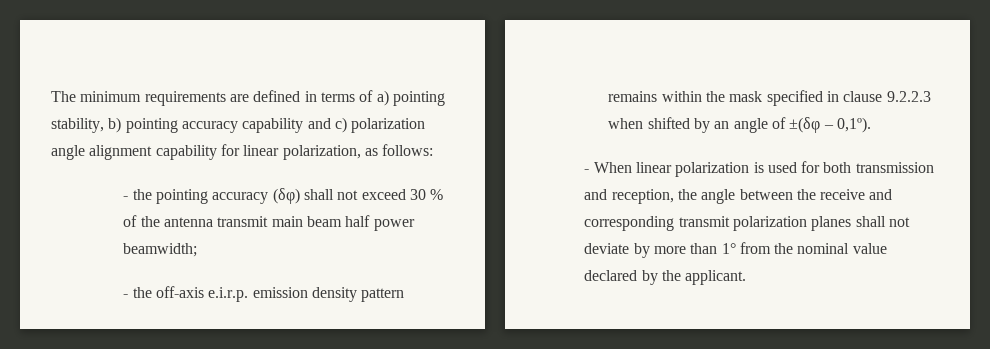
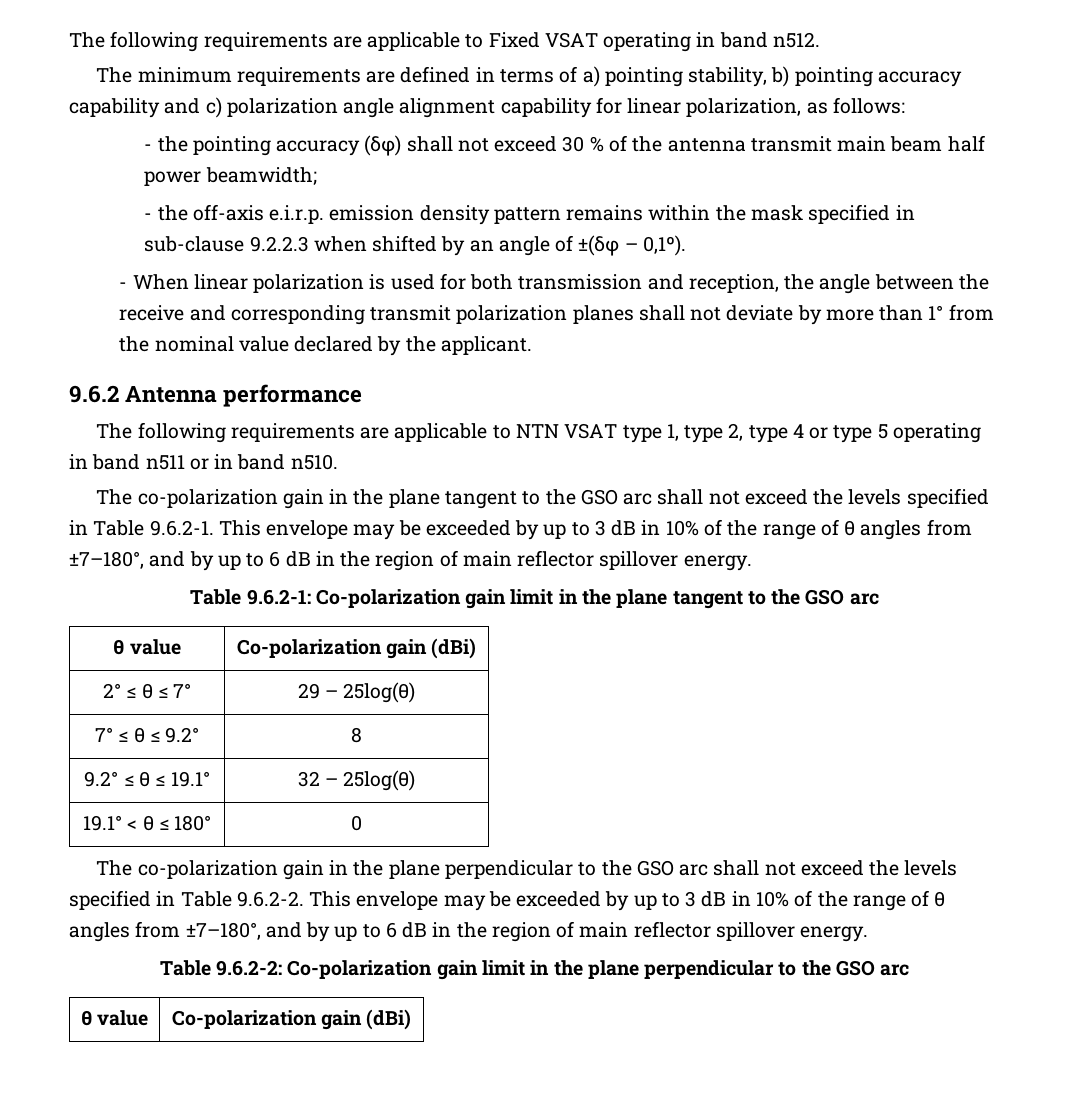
[51,91,76,102] The -> [69,31,820,52] [96,67,133,83] The following requirements are applicable to Fixed VSAT operating in band n512. // The
[843,91,883,102] clause -> [144,236,245,252] sub-clause
(747, 277) none -> [69,384,363,407] [96,422,981,443] [69,454,338,470] [96,488,989,509] [69,519,972,540] [69,550,752,571] [190,589,879,609] [113,639,181,655] [236,638,477,659] [102,683,192,699] [297,682,416,703] [94,727,200,743] [351,727,362,743] [84,771,210,787] [297,770,416,791] [82,815,212,831] [351,815,362,831] [96,860,958,880] [69,890,946,911] [69,921,869,942] [159,960,910,980] [80,1010,149,1026] [171,1009,412,1030] // 9.6.2 Antenna performance // The following requirements are applicable to NTN VSAT type 1, type 2, type 4 or type 5 operating in band n511 or in band n510. // The co-polarization gain in the plane tangent to the GSO arc shall not exceed the levels specified in Table 9.6.2-1. This envelope may be exceeded by up to 3 dB in 10% of the range of θ angles from ±7–180°, and by up to 6 dB in the region of main reflector spillover energy. // Table 9.6.2-1: Co-polarization gain limit in the plane tangent to the GSO arc // θ value | Co-polarization gain (dBi) // 2° ≤ θ ≤ 7° | 29 – 25log(θ) // 7° ≤ θ ≤ 9.2° | 8 // 9.2° ≤ θ ≤ 19.1° | 32 – 25log(θ) // 19.1° < θ ≤ 180° | 0 // The co-polarization gain in the plane perpendicular to the GSO arc shall not exceed the levels specified in Table 9.6.2-2. This envelope may be exceeded by up to 3 dB in 10% of the range of θ angles from ±7–180°, and by up to 6 dB in the region of main reflector spillover energy. // Table 9.6.2-2: Co-polarization gain limit in the plane perpendicular to the GSO arc // θ value | Co-polarization gain (dBi)

